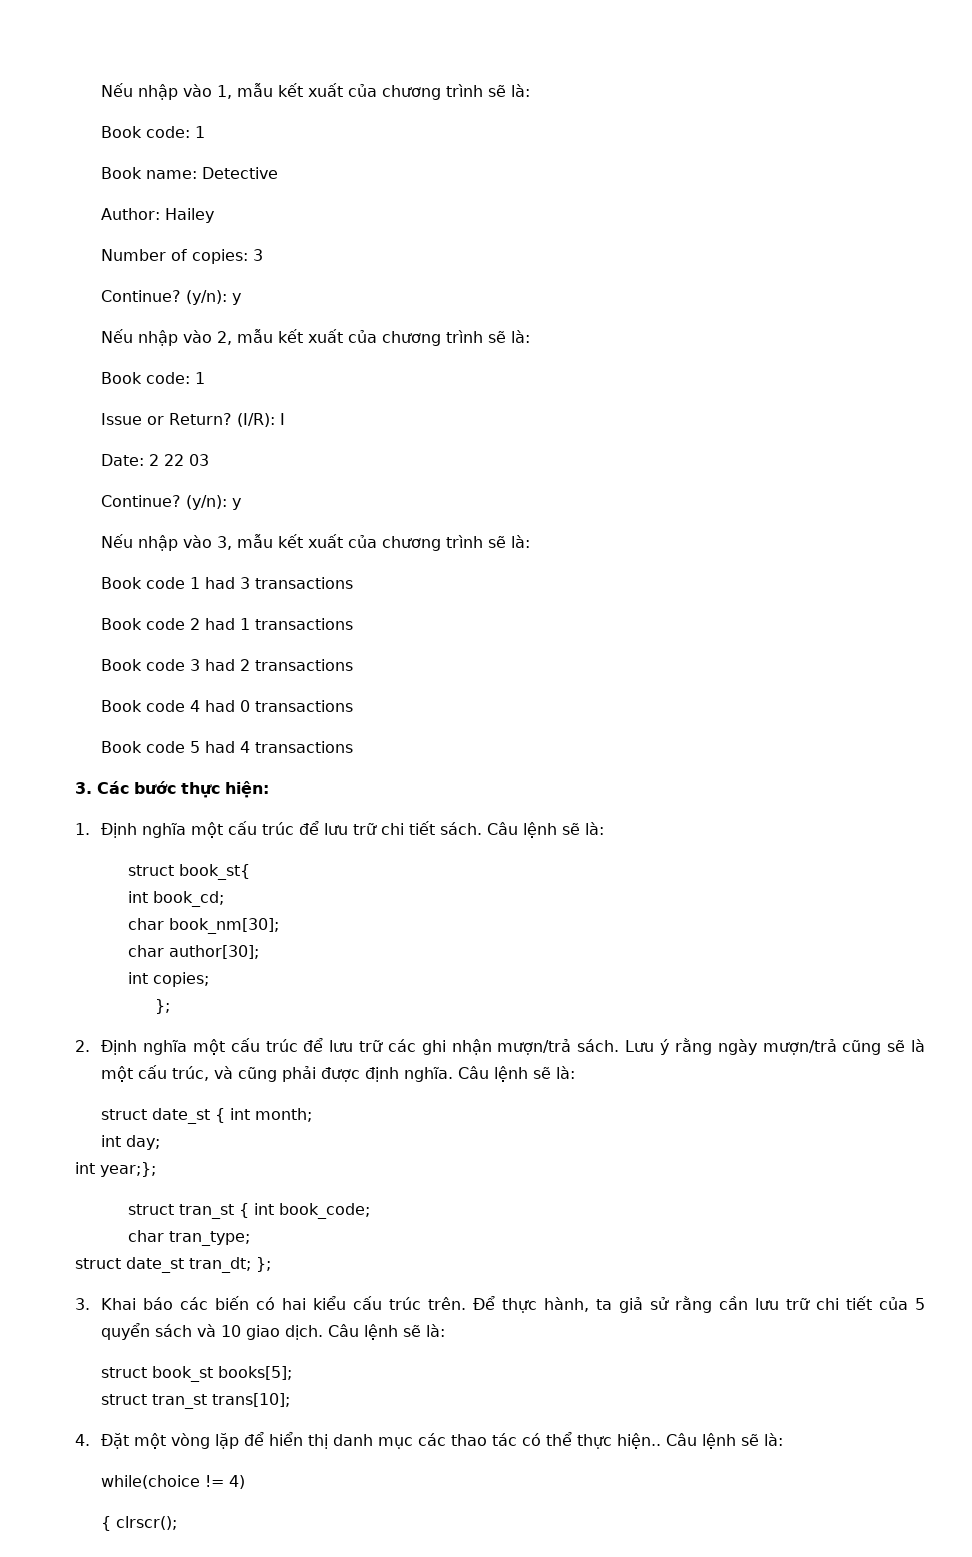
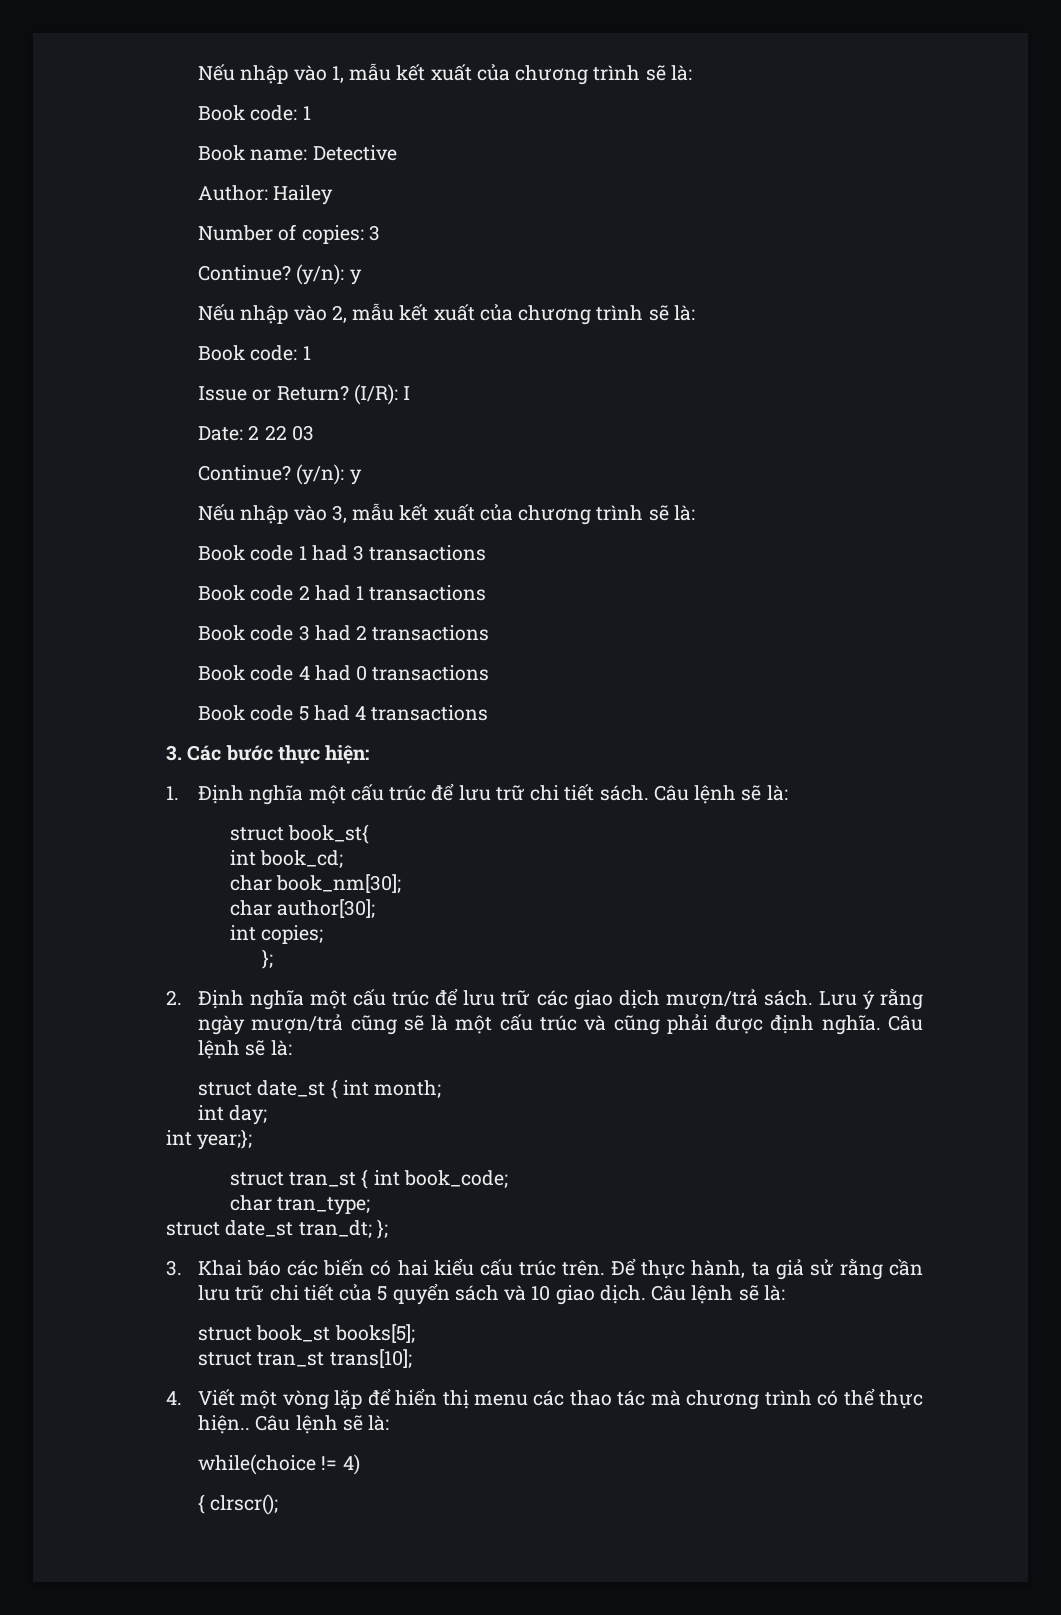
[421,1039,492,1055] ghi nhận -> [573,990,660,1010] giao dịch
[172,1066,210,1081] trúc, -> [539,1015,577,1031] trúc
[101,1433,130,1449] Đặt -> [197,1389,235,1406] Viết
[333,1434,414,1449] danh mục -> [474,1394,529,1406] menu
(518, 1439) none -> [650,1390,812,1410] mà chương trình

